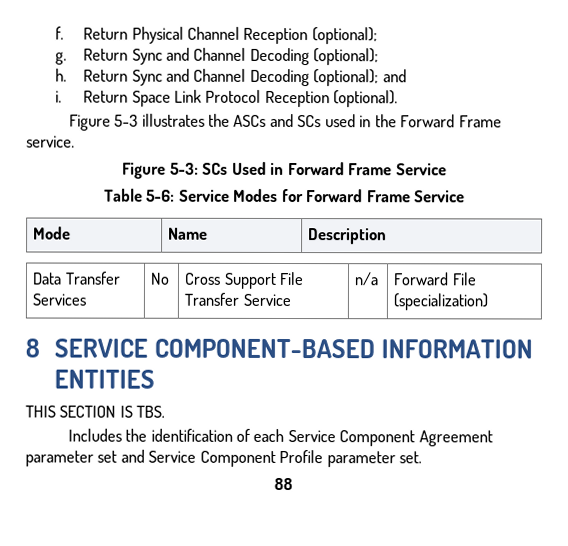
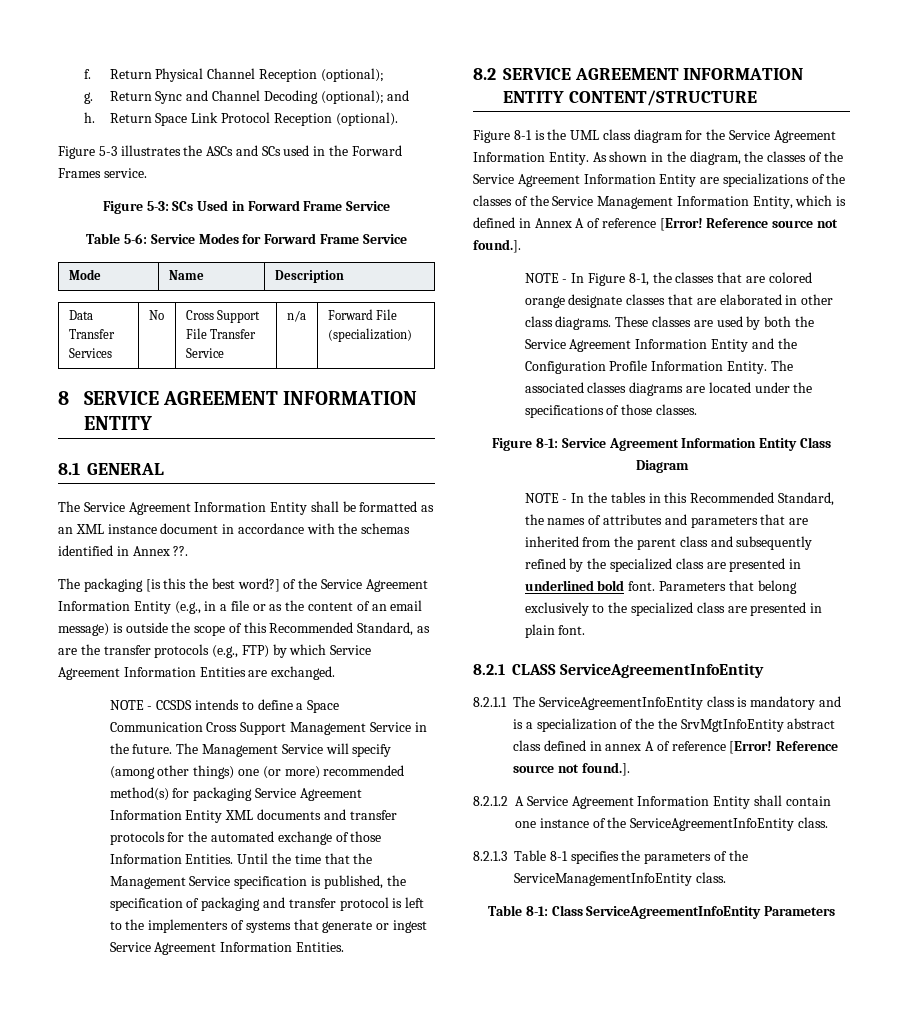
[54,68,380,87] // h. Return Sync and Channel Decoding (optional); -> (384, 97) none
[54,90,62,103] i. -> [83,112,95,123] h.
[458,115,502,128] Frame -> [58,168,101,178] Frames
[153,338,533,359] [53,369,155,389] [25,405,166,418] [67,428,493,447] [25,449,423,468] [274,477,293,491] COMPONENT-BASED INFORMATION ENTITIES // THIS SECTION IS TBS. // Includes the identification of each Service Component Agreement parameter set and Service Component Profile parameter set. // 88 -> [163,391,418,405] [83,416,152,430] [58,462,164,475] [58,501,435,515] [58,523,411,534] [58,545,189,556] [58,578,428,592] [58,600,423,614] [58,622,431,636] [58,644,372,658] [58,666,336,680] [109,699,340,713] [109,722,427,735] [109,743,392,757] [109,765,405,779] [109,787,362,801] [109,809,397,823] [109,831,382,845] [109,853,373,864] [109,875,406,889] [109,897,425,911] [109,919,427,933] [109,942,345,955] [473,68,804,80] [503,90,757,106] [473,129,836,143] [473,151,843,165] [473,173,846,187] [473,195,847,209] [473,217,839,231] [473,239,521,253] [524,272,812,286] [524,294,834,308] [524,316,814,330] [524,338,797,352] [524,360,793,374] [524,382,813,396] [524,404,698,418] [492,437,831,451] [635,460,689,473] [524,492,834,506] [524,514,809,528] [524,536,813,550] [524,558,802,572] [524,580,797,594] [524,602,823,616] [524,624,586,638] [473,663,765,678] [473,696,841,710] [513,718,836,732] [513,740,839,754] [513,762,630,776] [473,795,831,809] [515,817,828,831] [473,850,748,864] [514,872,726,886] [487,905,836,919] AGREEMENT INFORMATION ENTITY // 8.1 GENERAL // The Service Agreement Information Entity shall be formatted as an XML instance document in accordance with the schemas identified in Annex ??. // The packaging [is this the best word?] of the Service Agreement Information Entity (e.g., in a file or as the content of an email message) is outside the scope of this Recommended Standard, as are the transfer protocols (e.g., FTP) by which Service Agreement Information Entities are exchanged. // NOTE - CCSDS intends to define a Space Communication Cross Support Management Service in the future. The Management Service will specify (among other things) one (or more) recommended method(s) for packaging Service Agreement Information Entity XML documents and transfer protocols for the automated exchange of those Information Entities. Until the time that the Management Service specification is published, the specification of packaging and transfer protocol is left to the implementers of systems that generate or ingest Service Agreement Information Entities. // 8.2 SERVICE AGREEMENT INFORMATION ENTITY CONTENT/STRUCTURE // Figure 8-1 is the UML class diagram for the Service Agreement Information Entity. As shown in the diagram, the classes of the Service Agreement Information Entity are specializations of the classes of the Service Management Information Entity, which is defined in Annex A of reference [Error! Reference source not found.]. // NOTE - In Figure 8-1, the classes that are colored orange designate classes that are elaborated in other class diagrams. These classes are used by both the Service Agreement Information Entity and the Configuration Profile Information Entity. The associated classes diagrams are located under the specifications of those classes. // Figure 8-1: Service Agreement Information Entity Class Diagram // NOTE - In the tables in this Recommended Standard, the names of attributes and parameters that are inherited from the parent class and subsequently refined by the specialized class are presented in underlined bold font. Parameters that belong exclusively to the specialized class are presented in plain font. // 8.2.1 CLASS ServiceAgreementInfoEntity // 8.2.1.1 The ServiceAgreementInfoEntity class is mandatory and is a specialization of the the SrvMgtInfoEntity abstract class defined in annex A of reference [Error! Reference source not found.]. // 8.2.1.2 A Service Agreement Information Entity shall contain one instance of the ServiceAgreementInfoEntity class. // 8.2.1.3 Table 8-1 specifies the parameters of the ServiceManagementInfoEntity class. // Table 8-1: Class ServiceAgreementInfoEntity Parameters

